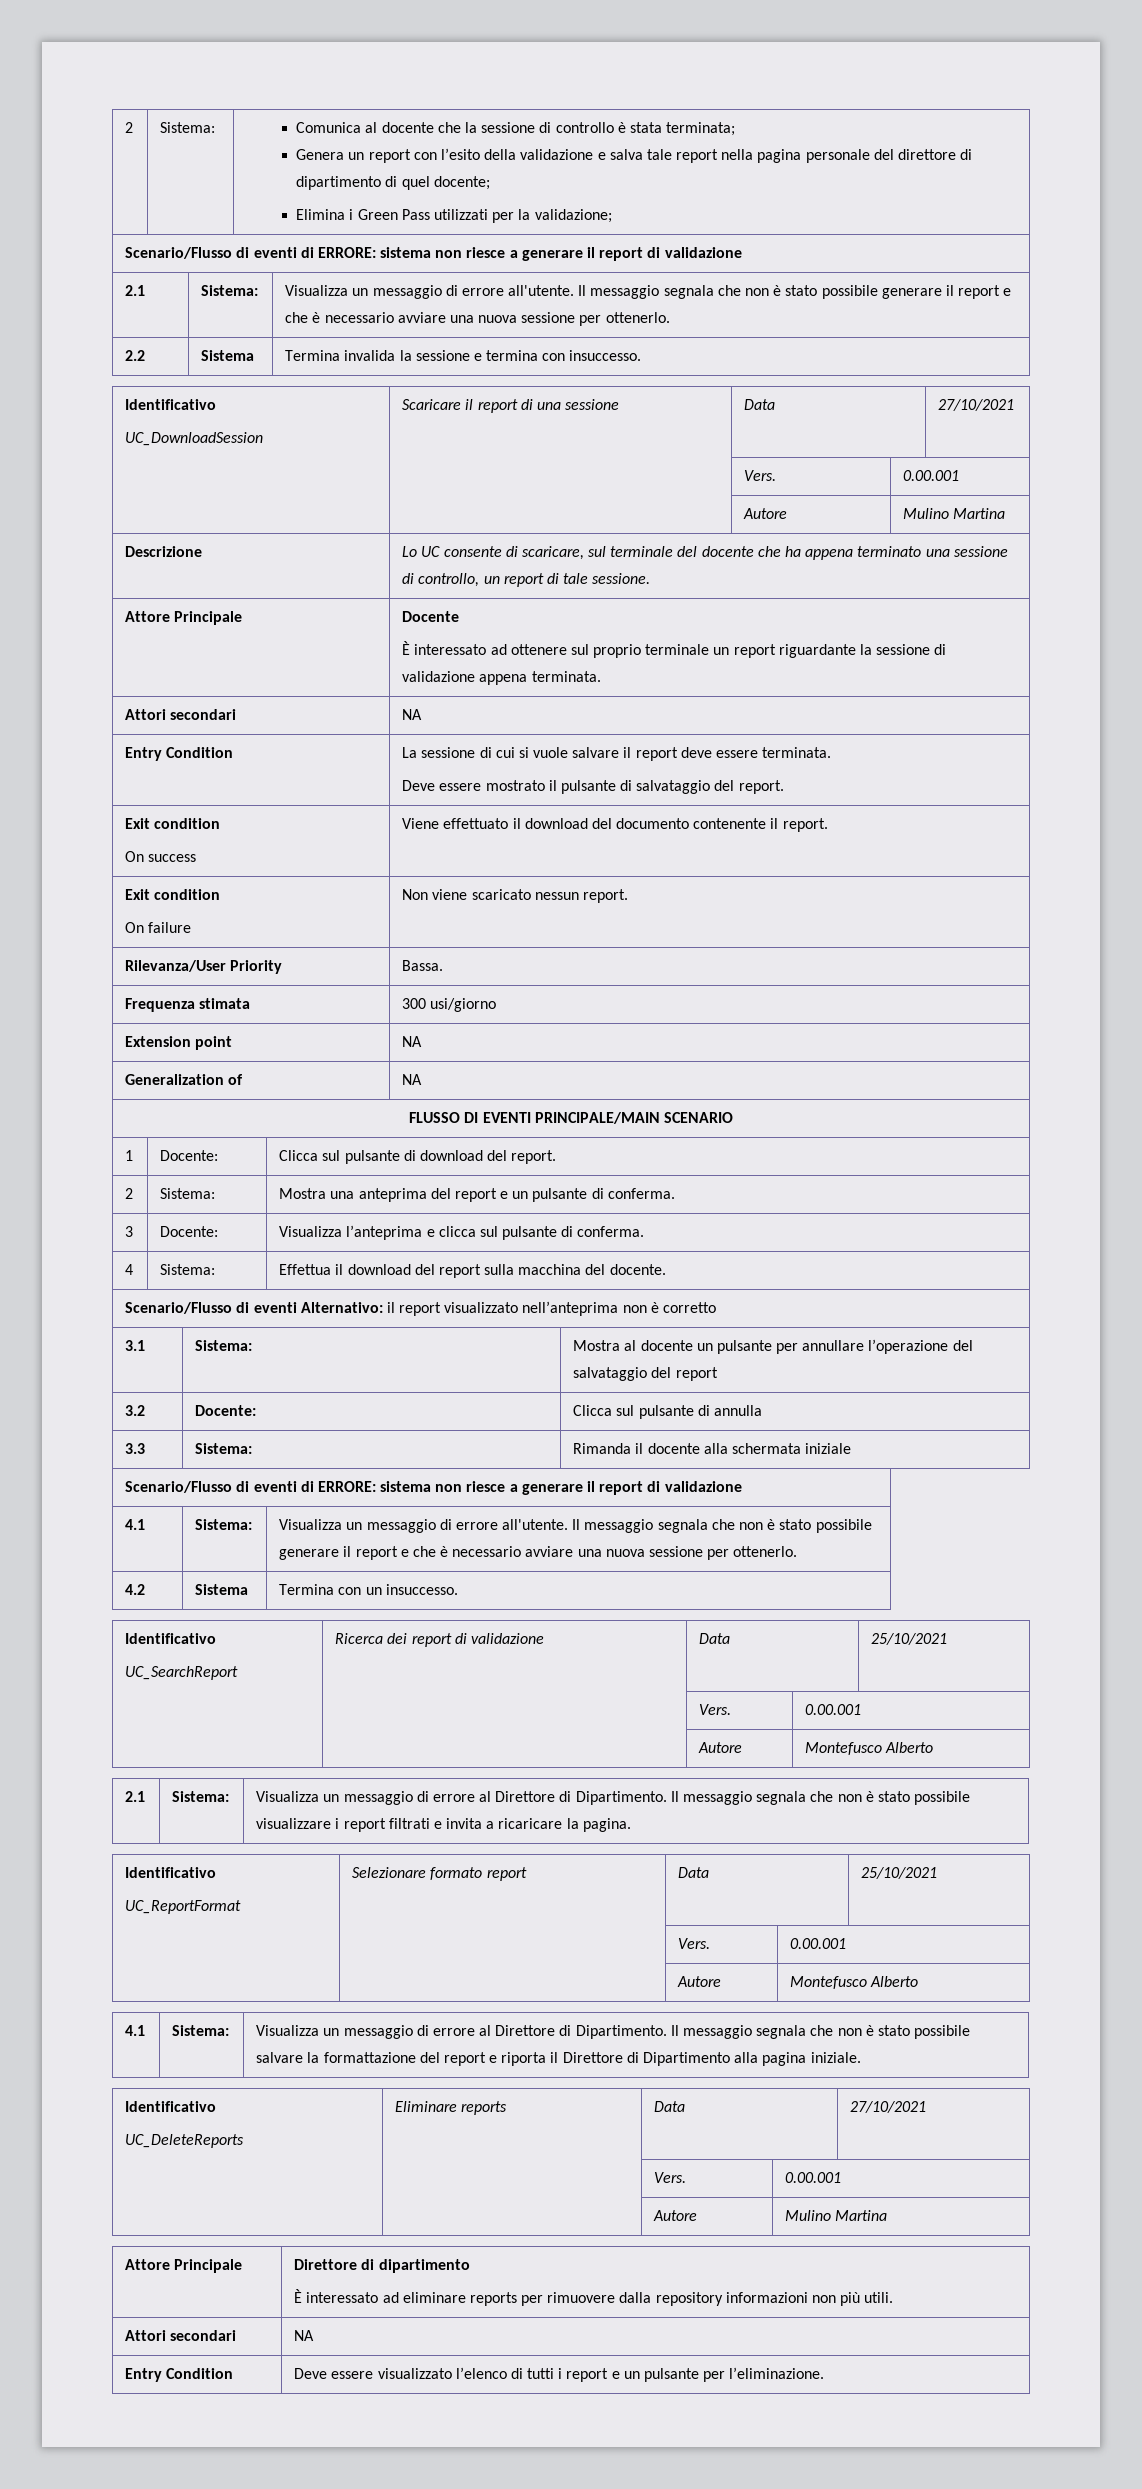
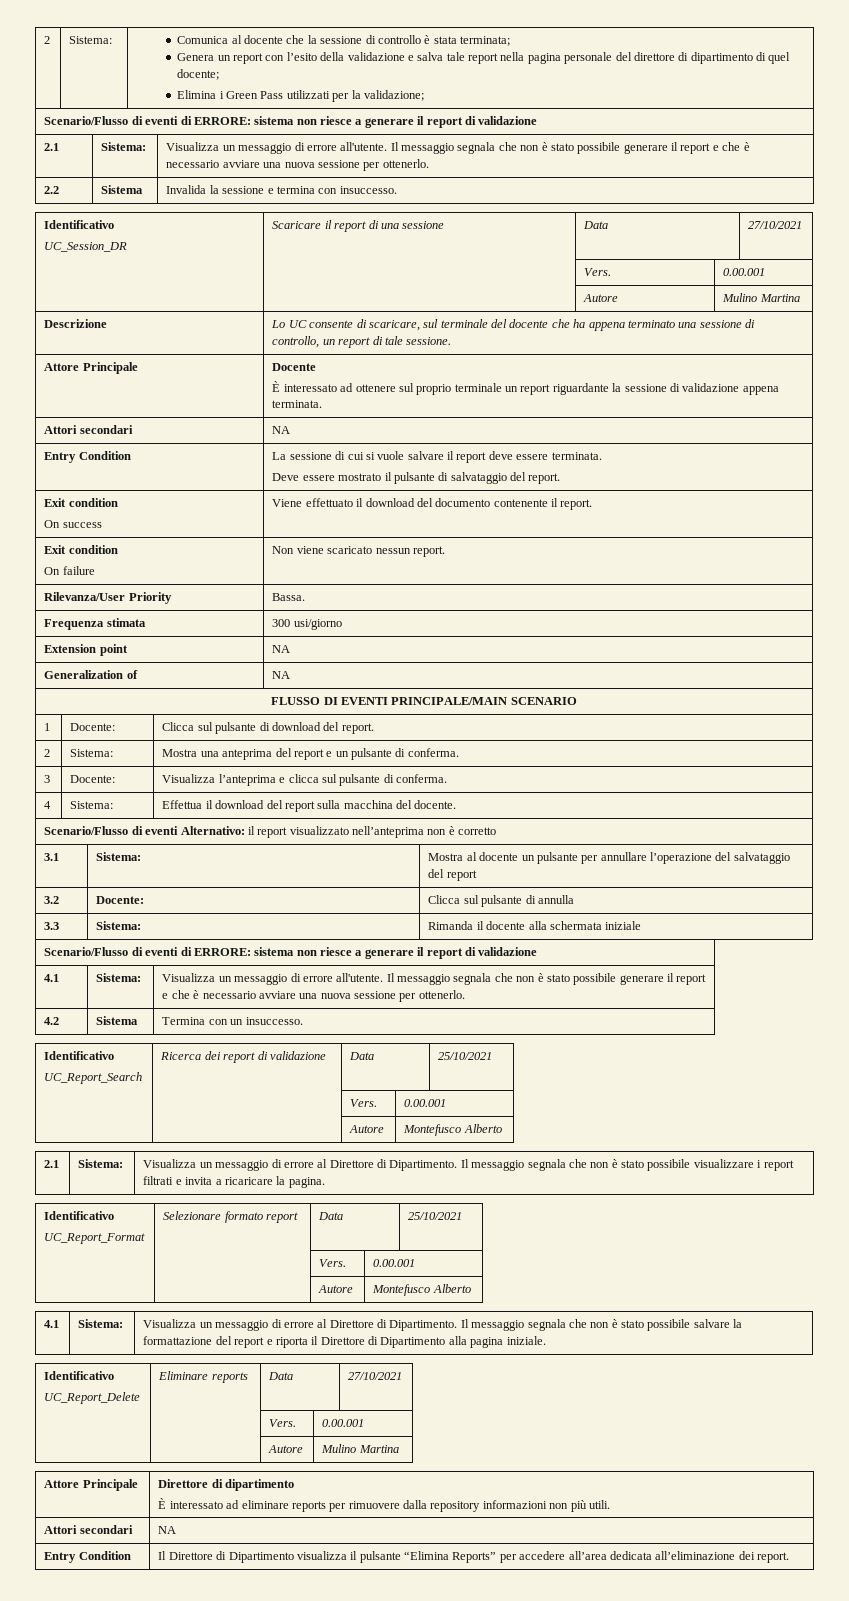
[285,350,396,361] Termina invalida -> [166,185,207,194] Invalida
[125,432,264,446] UC_DownloadSession -> [44,242,128,252] UC_Session_DR
[125,1666,239,1680] UC_SearchReport -> [44,1072,143,1084] UC_Report_Search
[125,1900,242,1914] UC_ReportFormat -> [44,1233,146,1244] UC_Report_Format
[125,2134,245,2148] UC_DeleteReports -> [44,1392,141,1404] UC_Report_Delete
[294,2367,825,2382] Deve essere visualizzato l’elenco di tutti i report e un pulsante per l’eliminazione. -> [158,1551,790,1563] Il Direttore di Dipartimento visualizza il pulsante “Elimina Reports” per accedere all’area dedicata all’eliminazione dei report.

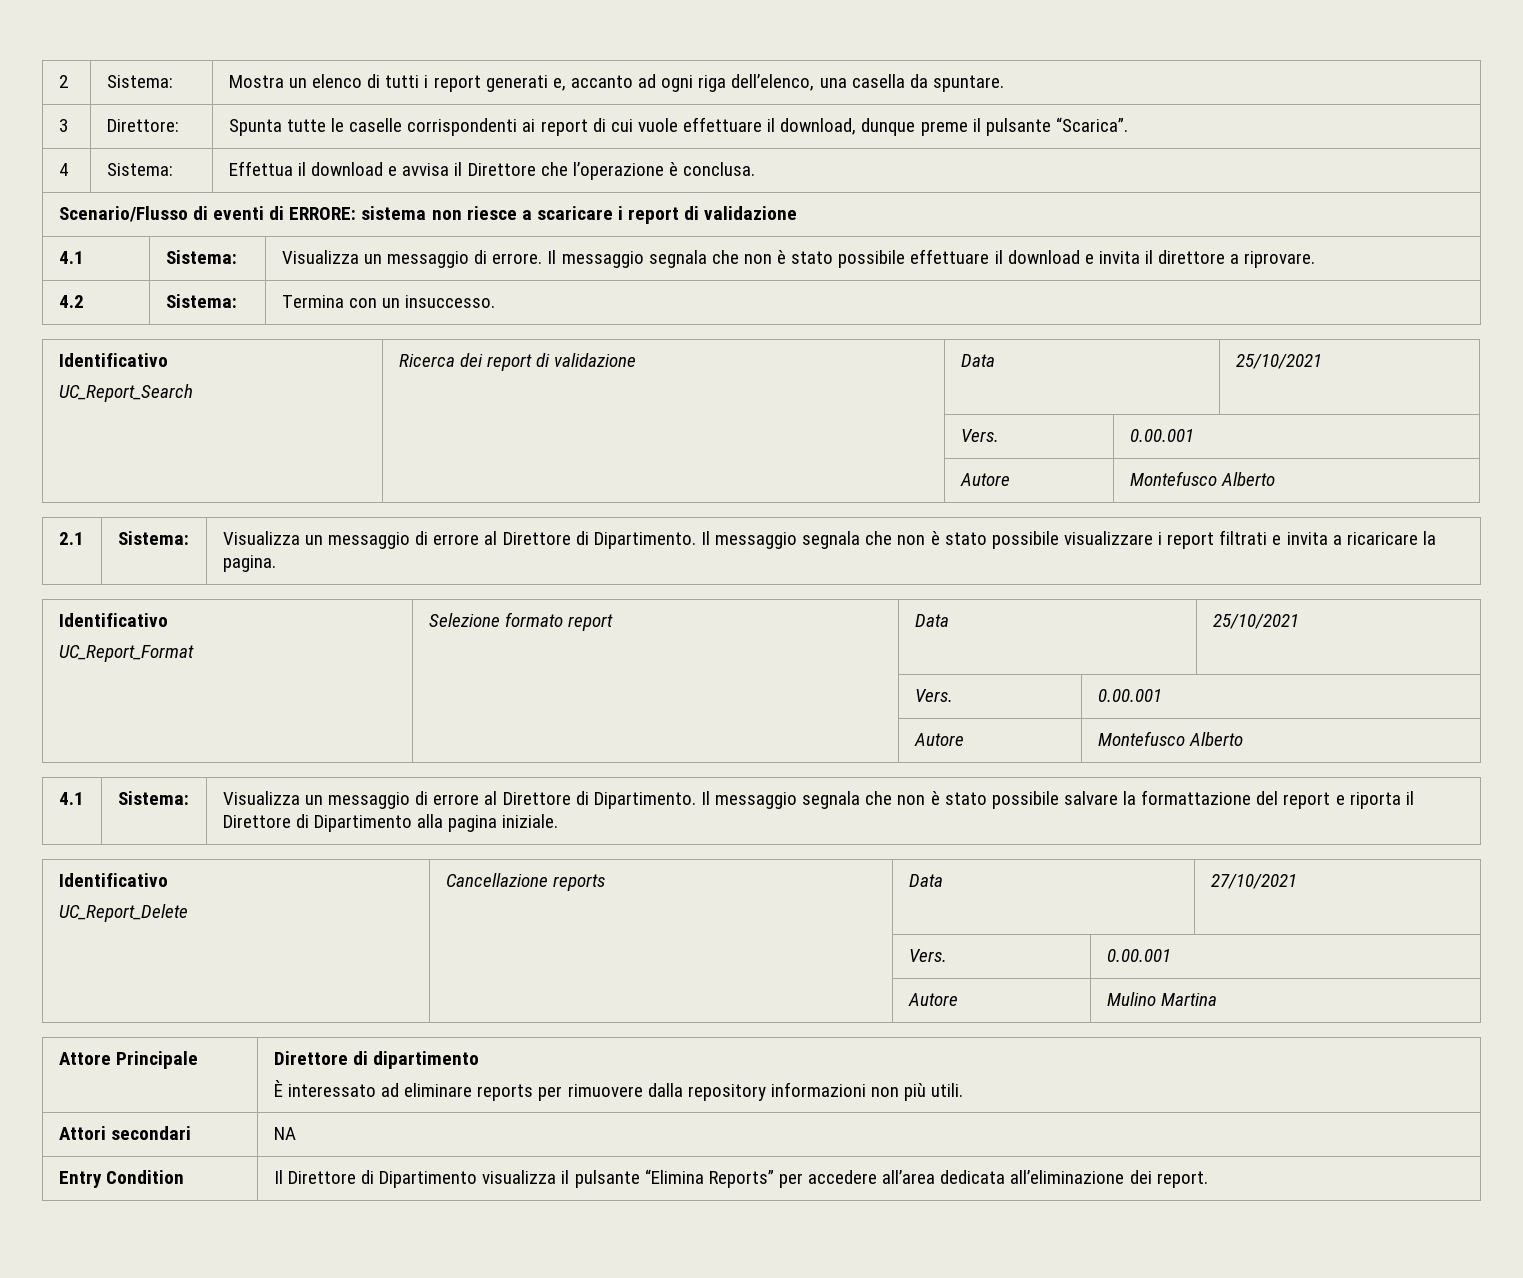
[44,36,51,44] [69,36,113,44] [177,35,511,46] [177,52,791,64] [177,69,220,80] [177,90,424,102] [44,116,538,128] [44,143,60,151] [101,142,147,151] [166,142,750,154] [166,159,429,171] [44,186,60,194] [101,185,144,194] [166,185,397,194] [44,220,115,229] [44,242,128,252] [272,220,445,232] [583,221,609,229] [748,221,803,229] [584,268,612,276] [723,268,766,276] [583,294,619,302] [722,293,800,302] [44,319,108,328] [271,319,756,331] [272,336,452,348] [44,362,138,374] [272,363,317,371] [272,381,779,395] [272,400,323,408] [44,425,133,434] [272,426,291,434] [44,451,131,463] [272,451,602,463] [272,472,561,484] [44,498,118,507] [44,520,102,528] [272,498,593,510] [44,545,118,554] [44,566,95,575] [272,546,445,557] [44,592,172,604] [272,593,306,601] [44,618,146,630] [272,619,342,630] [44,644,128,656] [272,645,291,653] [44,670,138,679] [272,671,291,679] [271,697,577,705] [44,723,51,731] [70,723,116,731] [162,722,374,734] [44,749,51,757] [70,749,114,757] [162,748,459,760] [44,775,51,783] [70,775,116,783] [162,774,448,786] [44,801,52,809] [70,801,114,809] [162,800,457,812] [44,826,497,838] [44,853,60,861] [96,852,142,861] [428,852,790,864] [428,869,477,881] [44,896,60,904] [96,896,145,904] [428,895,574,907] [44,922,60,930] [96,921,142,930] [428,921,642,930] [44,947,425,959] 2 | Sistema: | Comunica al docente che la sessione di controllo è stata terminata; // Genera un report con l’esito della validazione e salva tale report nella pagina personale del direttore di dipartimento di quel docente; // Elimina i Green Pass utilizzati per la validazione; // Scenario/Flusso di eventi di ERRORE: sistema non riesce a generare il report di validazione // 2.1 | Sistema: | Visualizza un messaggio di errore all'utente. Il messaggio segnala che non è stato possibile generare il report e che è necessario avviare una nuova sessione per ottenerlo. // 2.2 | Sistema | Invalida la sessione e termina con insuccesso. // Identificativo // UC_Session_DR | Scaricare il report di una sessione | Data | 27/10/2021 // | | Vers. | 0.00.001 // | | Autore | Mulino Martina // Descrizione | Lo UC consente di scaricare, sul terminale del docente che ha appena terminato una sessione di controllo, un report di tale sessione. // Attore Principale | Docente // È interessato ad ottenere sul proprio terminale un report riguardante la sessione di validazione appena terminata. // Attori secondari | NA // Entry Condition | La sessione di cui si vuole salvare il report deve essere terminata. // Deve essere mostrato il pulsante di salvataggio del report. // Exit condition // On success | Viene effettuato il download del documento contenente il report. // Exit condition // On failure | Non viene scaricato nessun report. // Rilevanza/User Priority | Bassa. // Frequenza stimata | 300 usi/giorno // Extension point | NA // Generalization of | NA // FLUSSO DI EVENTI PRINCIPALE/MAIN SCENARIO // 1 | Docente: | Clicca sul pulsante di download del report. // 2 | Sistema: | Mostra una anteprima del report e un pulsante di conferma. // 3 | Docente: | Visualizza l’anteprima e clicca sul pulsante di conferma. // 4 | Sistema: | Effettua il download del report sulla macchina del docente. // Scenario/Flusso di eventi Alternativo: il report visualizzato nell’anteprima non è corretto // 3.1 | Sistema: | Mostra al docente un pulsante per annullare l’operazione del salvataggio del report // 3.2 | Docente: | Clicca sul pulsante di annulla // 3.3 | Sistema: | Rimanda il docente alla schermata iniziale // Scenario/Flusso di eventi di ERRORE: sistema non riesce a generare il -> [58,75,68,88] [106,75,173,88] [228,74,1004,92] [58,119,68,132] [106,119,179,132] [228,117,1128,136] [58,163,68,176] [106,163,173,176] [228,161,756,180] [58,206,624,222] 2 | Sistema: | Mostra un elenco di tutti i report generati e, accanto ad ogni riga dell’elenco, una casella da spuntare. // 3 | Direttore: | Spunta tutte le caselle corrispondenti ai report di cui vuole effettuare il download, dunque preme il pulsante “Scarica”. // 4 | Sistema: | Effettua il download e avvisa il Direttore che l’operazione è conclusa. // Scenario/Flusso di eventi di ERRORE: sistema non riesce a scaricare i
[302,973,707,985] [162,990,465,1002] errore all'utente. Il messaggio segnala che non è stato possibile generare il report e che è necessario avviare una nuova sessione per ottenerlo. -> [492,249,1316,268] errore. Il messaggio segnala che non è stato possibile effettuare il download e invita il direttore a riprovare.
[96,1016,139,1025] Sistema -> [165,294,237,308] Sistema:
[163,1211,222,1220] Selezionare -> [428,613,500,627] Selezione
[158,1371,209,1380] Eliminare -> [445,873,548,887] Cancellazione

